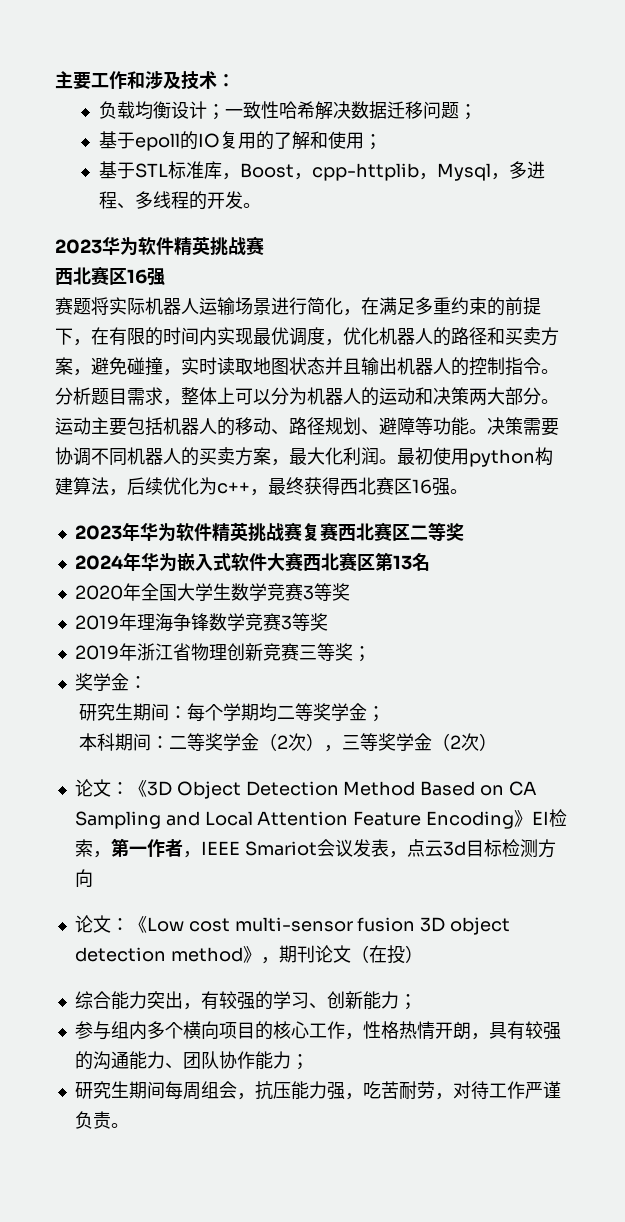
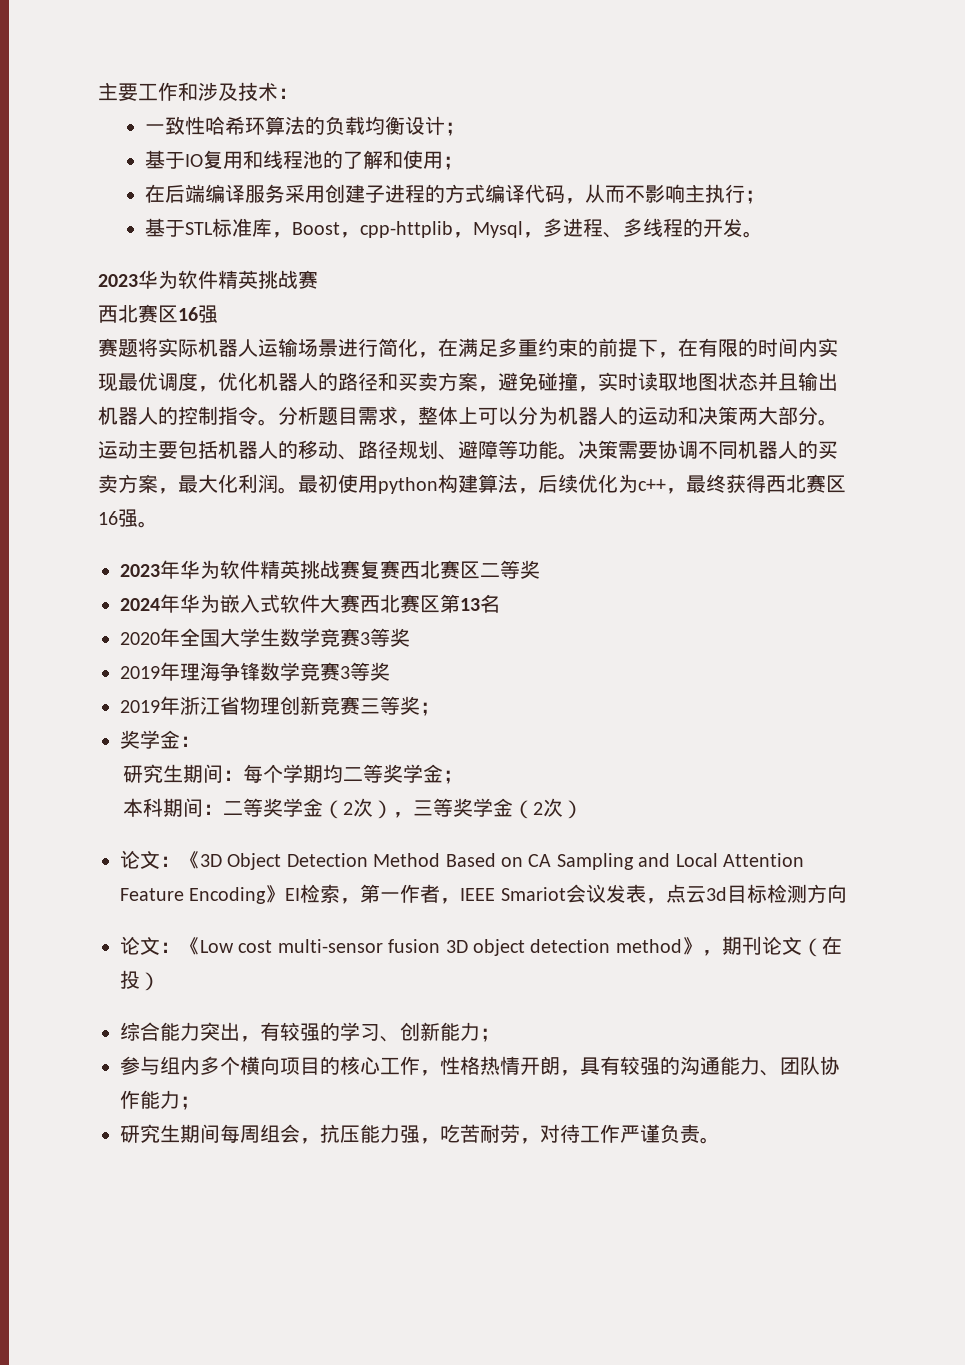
(235, 80) none -> [145,116,326,135] 一致性哈希环算法的
[224,101,477,120] [98,131,198,151] 一致性哈希解决数据迁移问题； // 基于epoll的 -> [145,150,186,169] // 基于
(256, 140) none -> [243,150,324,169] 和线程池
(382, 142) none -> [145,184,766,204] // 在后端编译服务采用创建子进程的方式编译代码，从而不影响主执行；

